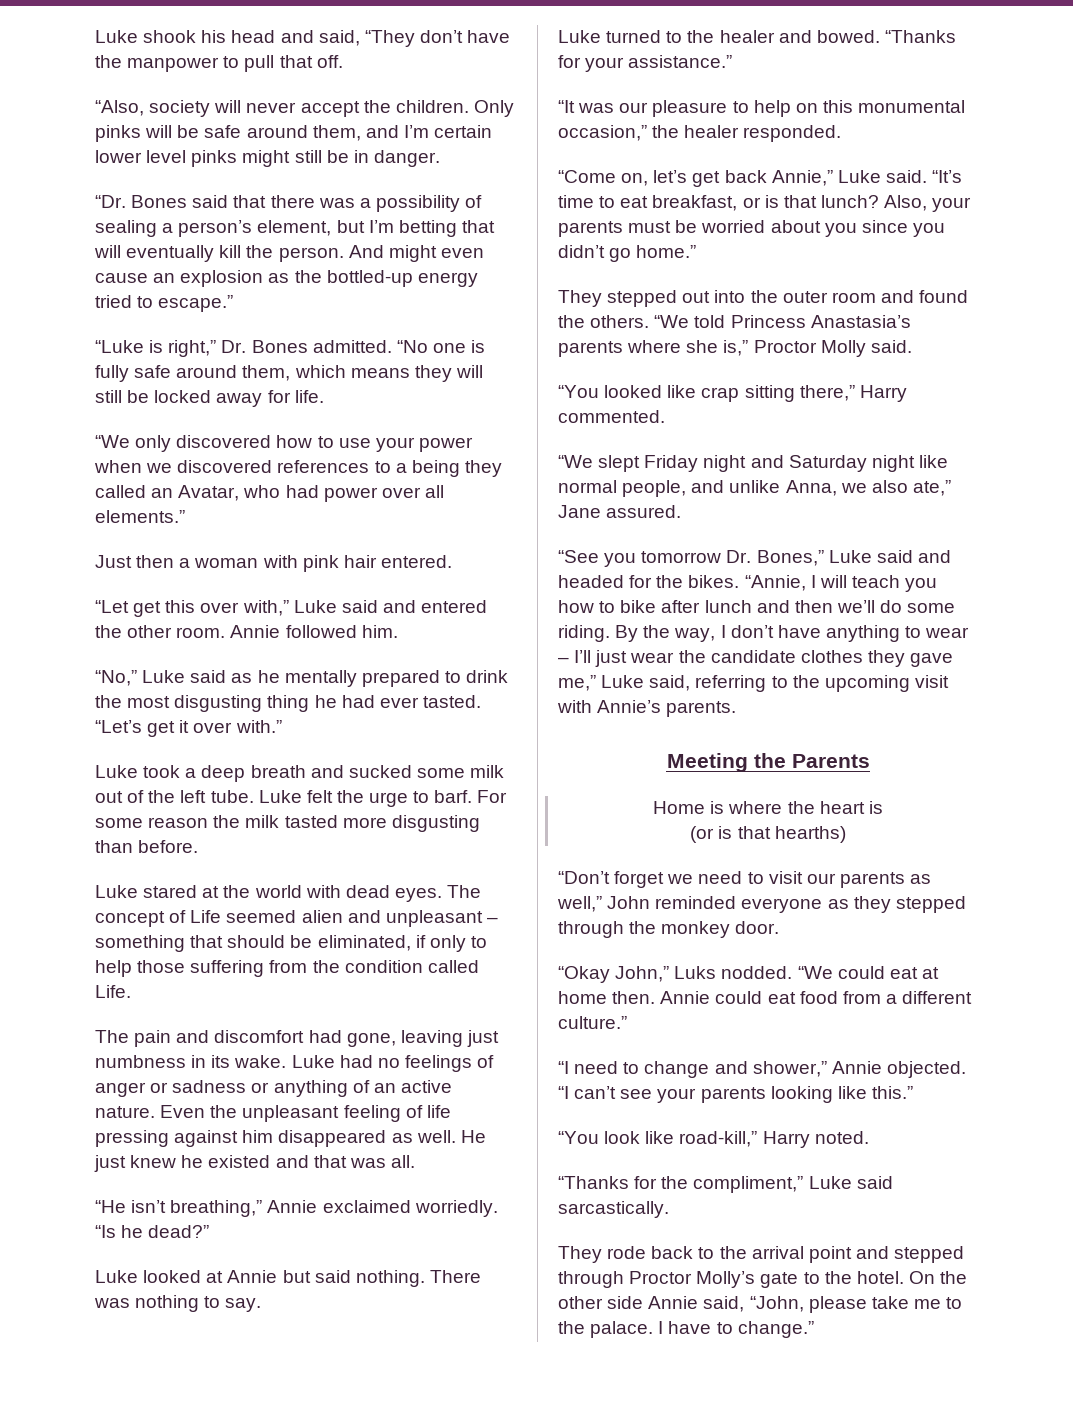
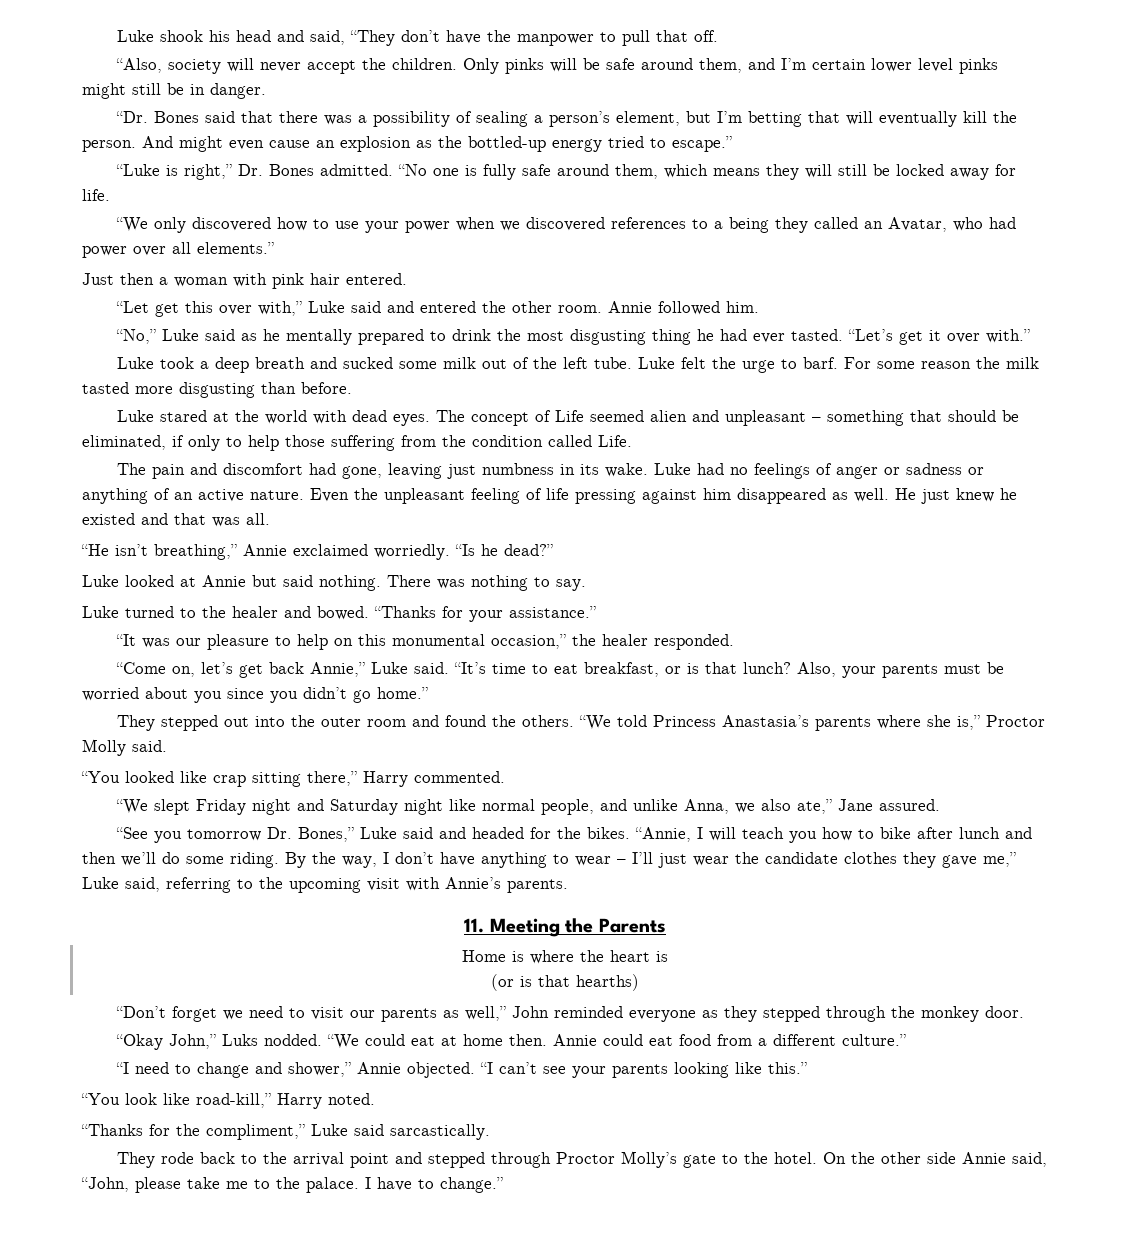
(737, 709) none -> [464,918,485,933] 11.

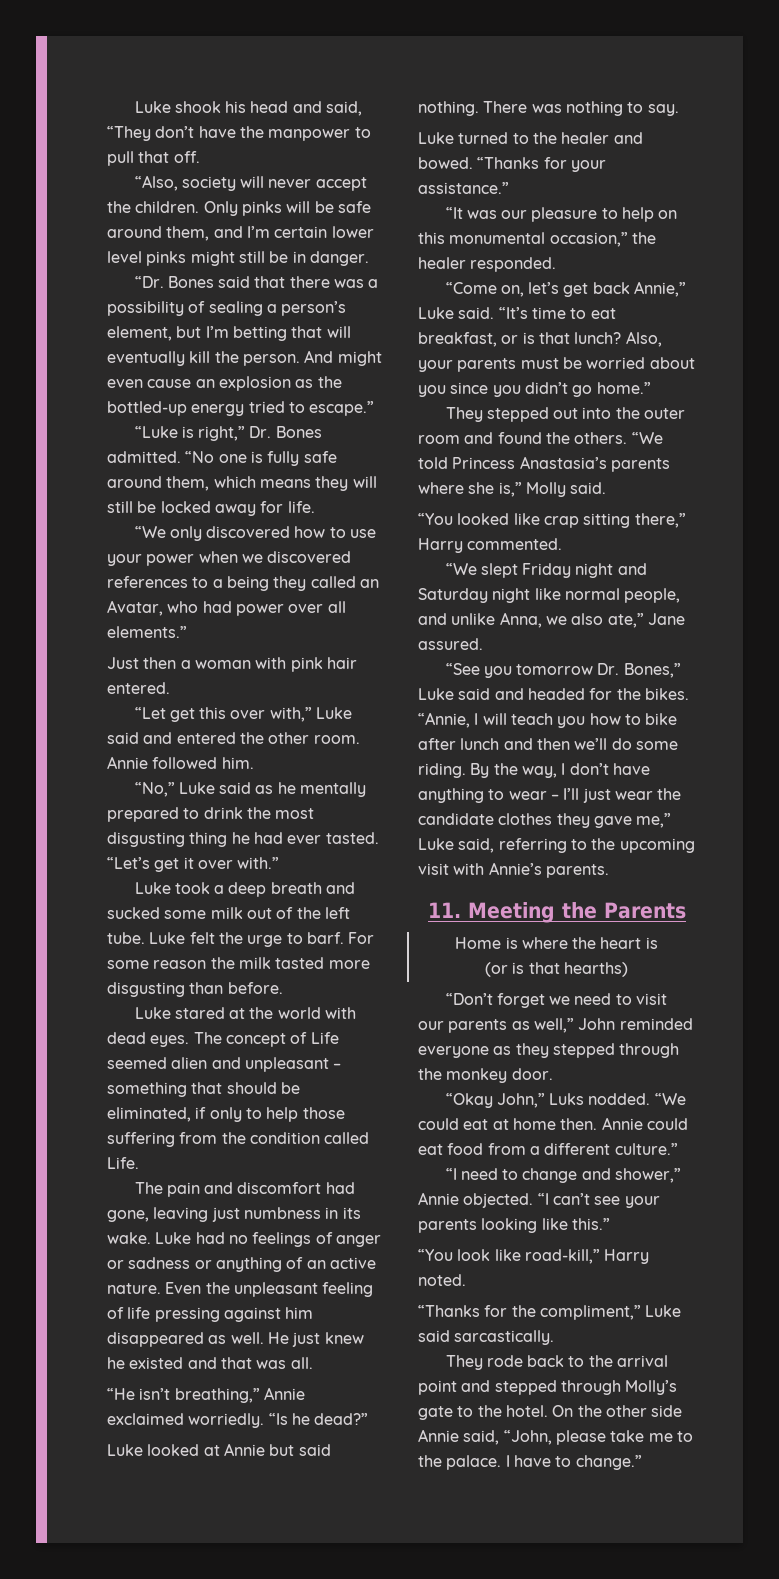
[986,715,1046,727] Proctor -> (522, 489) none
[556,1152,616,1164] Proctor -> (621, 1387) none

